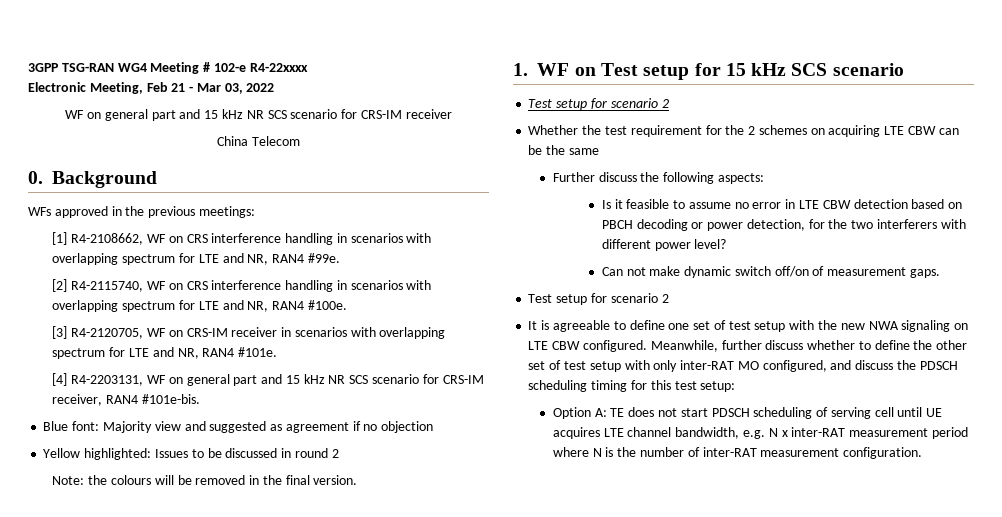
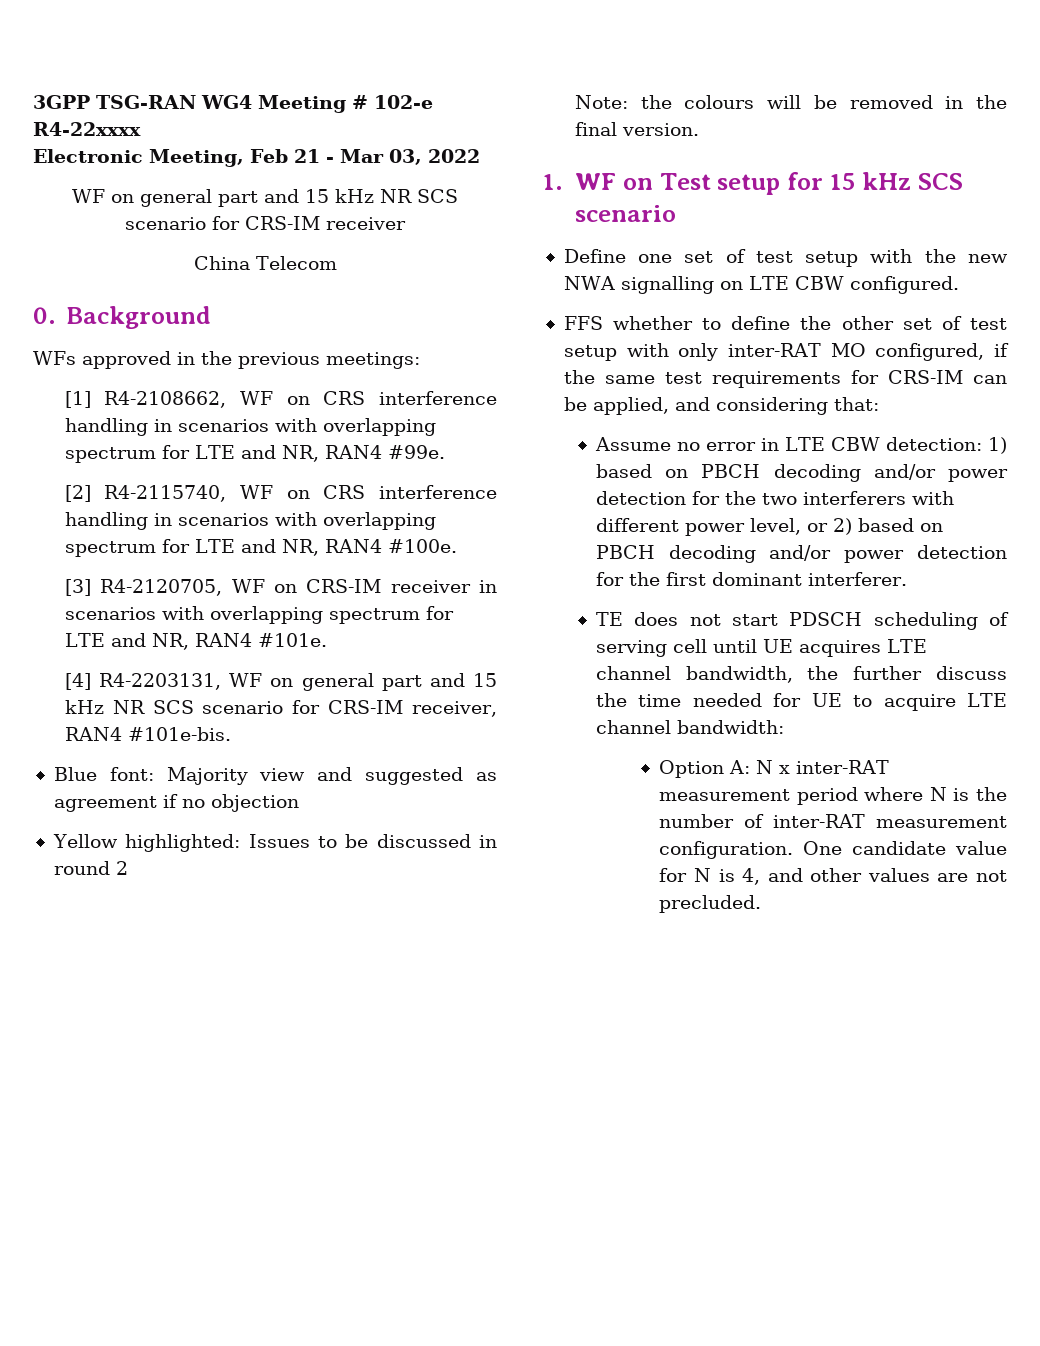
[528,98,669,110] [528,125,959,137] [528,145,599,155] [552,172,764,184] [601,199,963,209] [601,219,966,231] [601,239,727,251] [601,266,941,278] [528,293,669,305] [528,320,665,332] Test setup for scenario 2 // Whether the test requirement for the 2 schemes on acquiring LTE CBW can be the same // Further discuss the following aspects: // Is it feasible to assume no error in LTE CBW detection based on PBCH decoding or power detection, for the two interferers with different power level? // Can not make dynamic switch off/on of measurement gaps. // Test setup for scenario 2 // It is agreeable to define -> [563,249,626,263] Define
[901,320,951,332] signaling -> [620,276,714,294] signalling
[650,340,804,352] Meanwhile, further discuss -> [563,316,603,330] // FFS
[830,360,958,370] [528,380,736,392] [552,407,607,419] and discuss the PDSCH scheduling timing for this test setup: // Option A: -> [994,343,1010,357] [563,370,1008,388] [563,397,879,415] [594,437,1007,454] [595,464,1008,482] [595,491,954,505] [595,518,943,536] [595,545,1007,563] [595,572,907,586] if the same test requirements for CRS-IM can be applied, and considering that: // Assume no error in LTE CBW detection: 1) based on PBCH decoding and/or power detection for the two interferers with different power level, or 2) based on PBCH decoding and/or power detection for the first dominant interferer. //
[742,430,765,439] e.g. -> [807,666,1007,680] [595,693,1008,711] [595,720,784,734] [659,760,751,778] the further discuss the time needed for UE to acquire LTE channel bandwidth: // Option A:
(923, 453) none -> [803,841,1007,855] [659,868,1007,885] [659,895,762,913] One candidate value for N is 4, and other values are not precluded.

